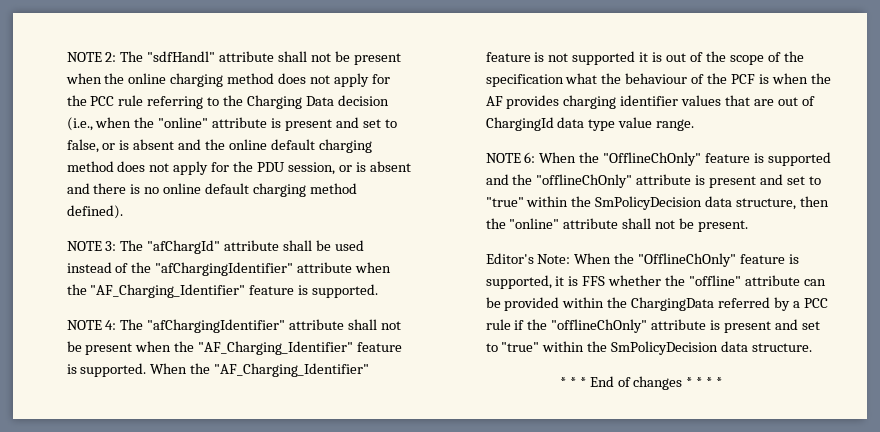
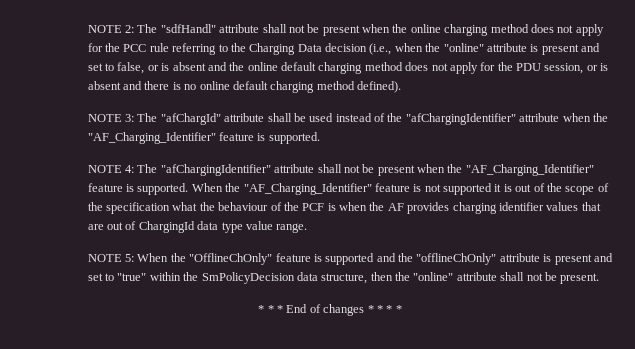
[524,152,536,163] 6: -> [125,254,135,262] 5:
[485,253,799,267] [485,275,826,289] [485,297,828,311] [485,319,820,333] [485,341,812,355] // Editor's Note: When the "OfflineChOnly" feature is supported, it is FFS whether the "offline" attribute can be provided within the ChargingData referred by a PCC rule if the "offlineChOnly" attribute is present and set to "true" within the SmPolicyDecision data structure. -> (600, 278) none

